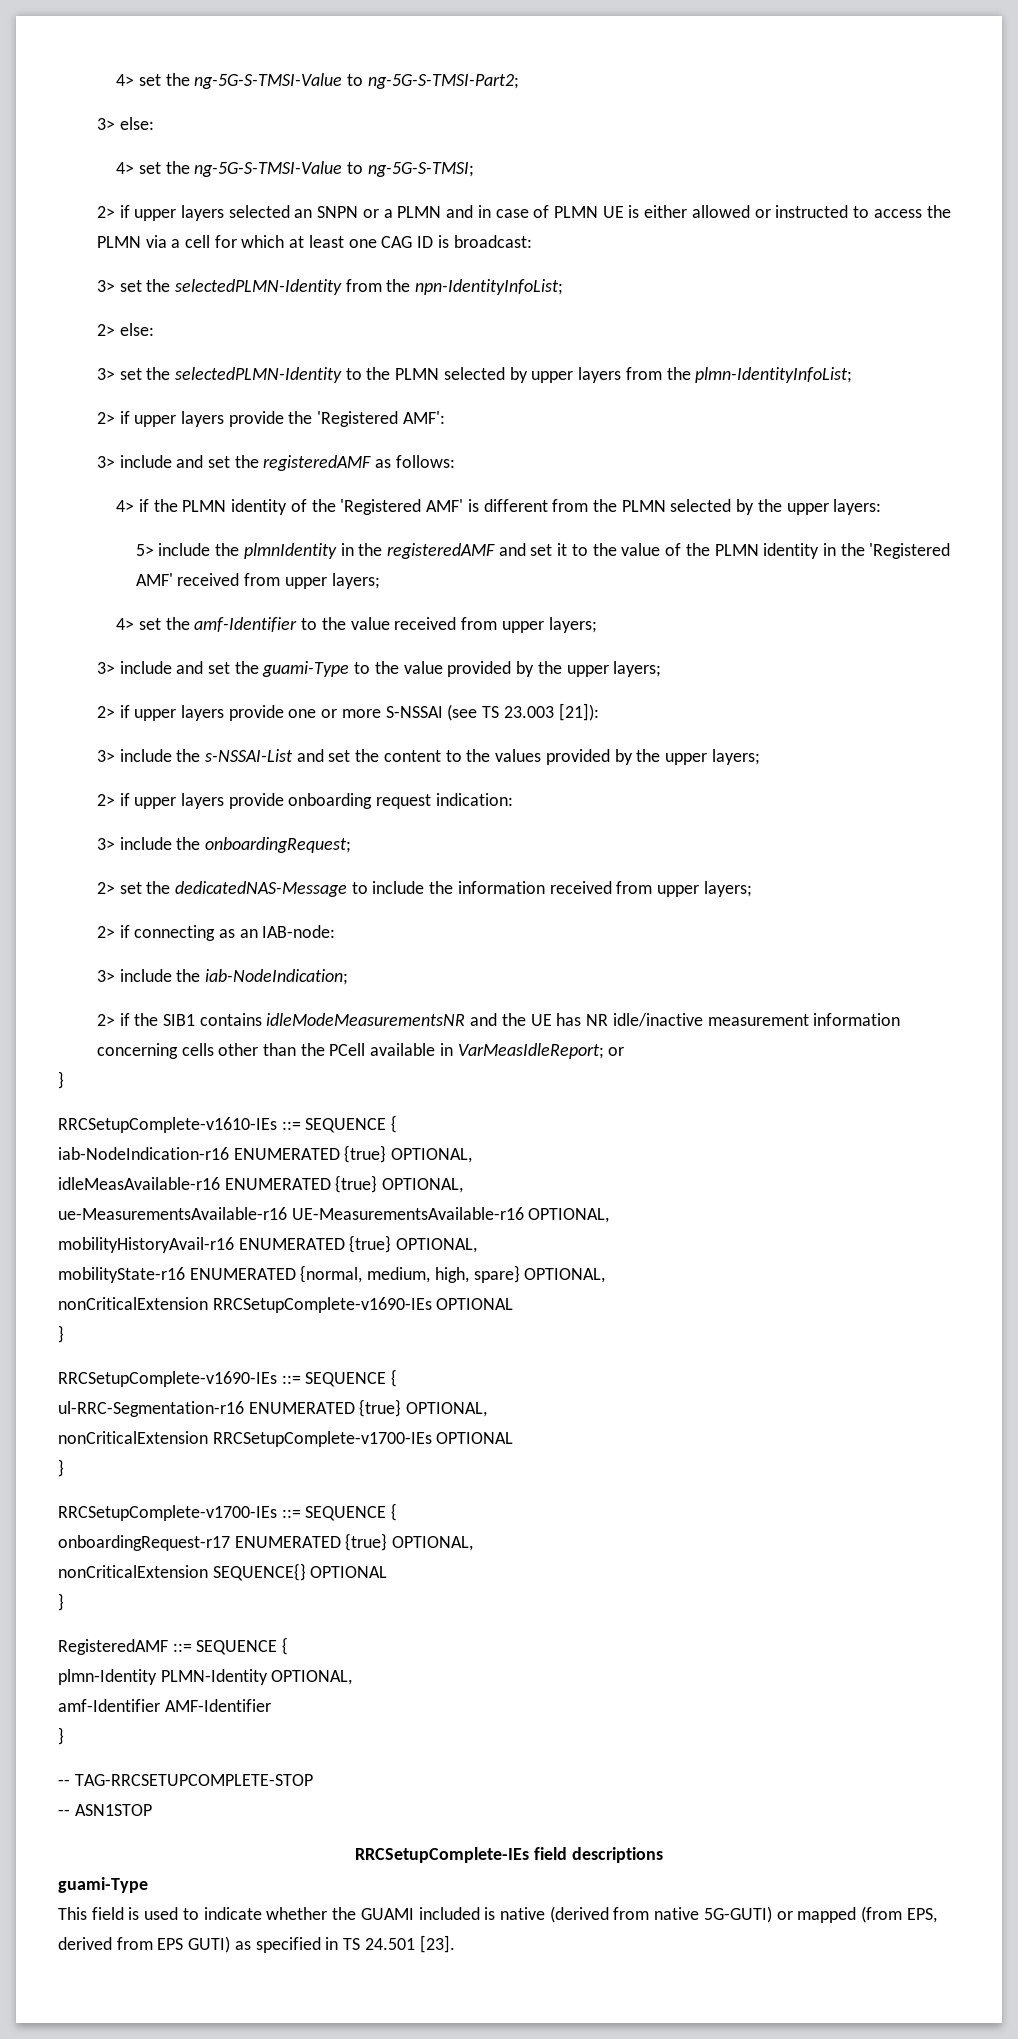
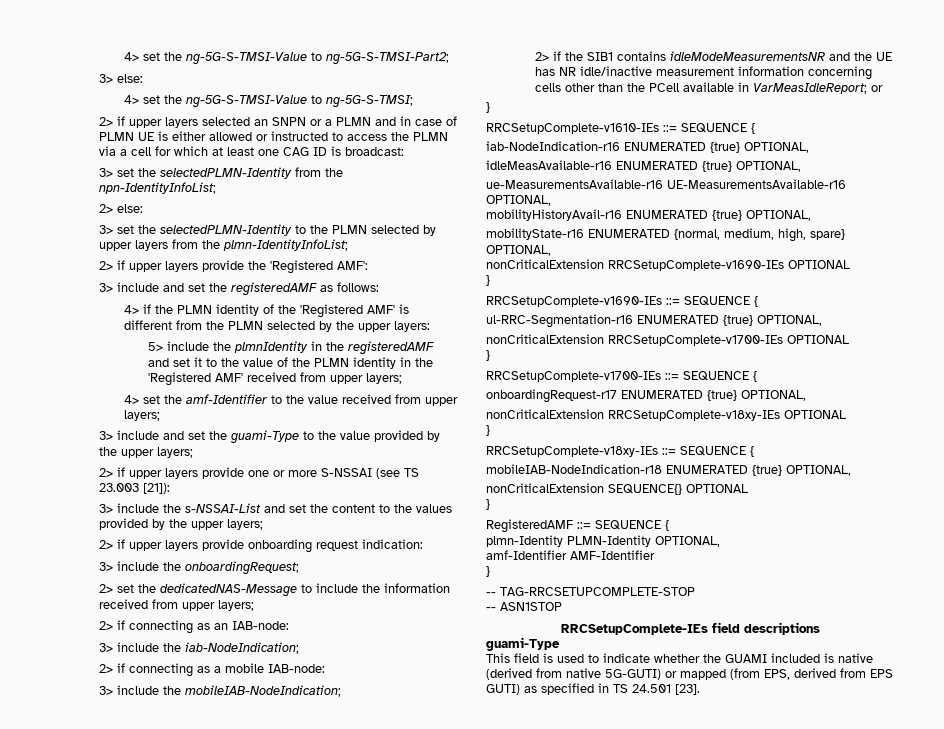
(349, 977) none -> [99,663,326,677] [99,685,342,697] // 2> if connecting as a mobile IAB-node: // 3> include the mobileIAB-NodeIndication;
(474, 1543) none -> [486,409,846,421] [486,425,490,436] [486,446,754,457] [486,464,851,476] // nonCriticalExtension RRCSetupComplete-v18xy-IEs OPTIONAL // } // RRCSetupComplete-v18xy-IEs ::= SEQUENCE { // mobileIAB-NodeIndication-r18 ENUMERATED {true} OPTIONAL,

